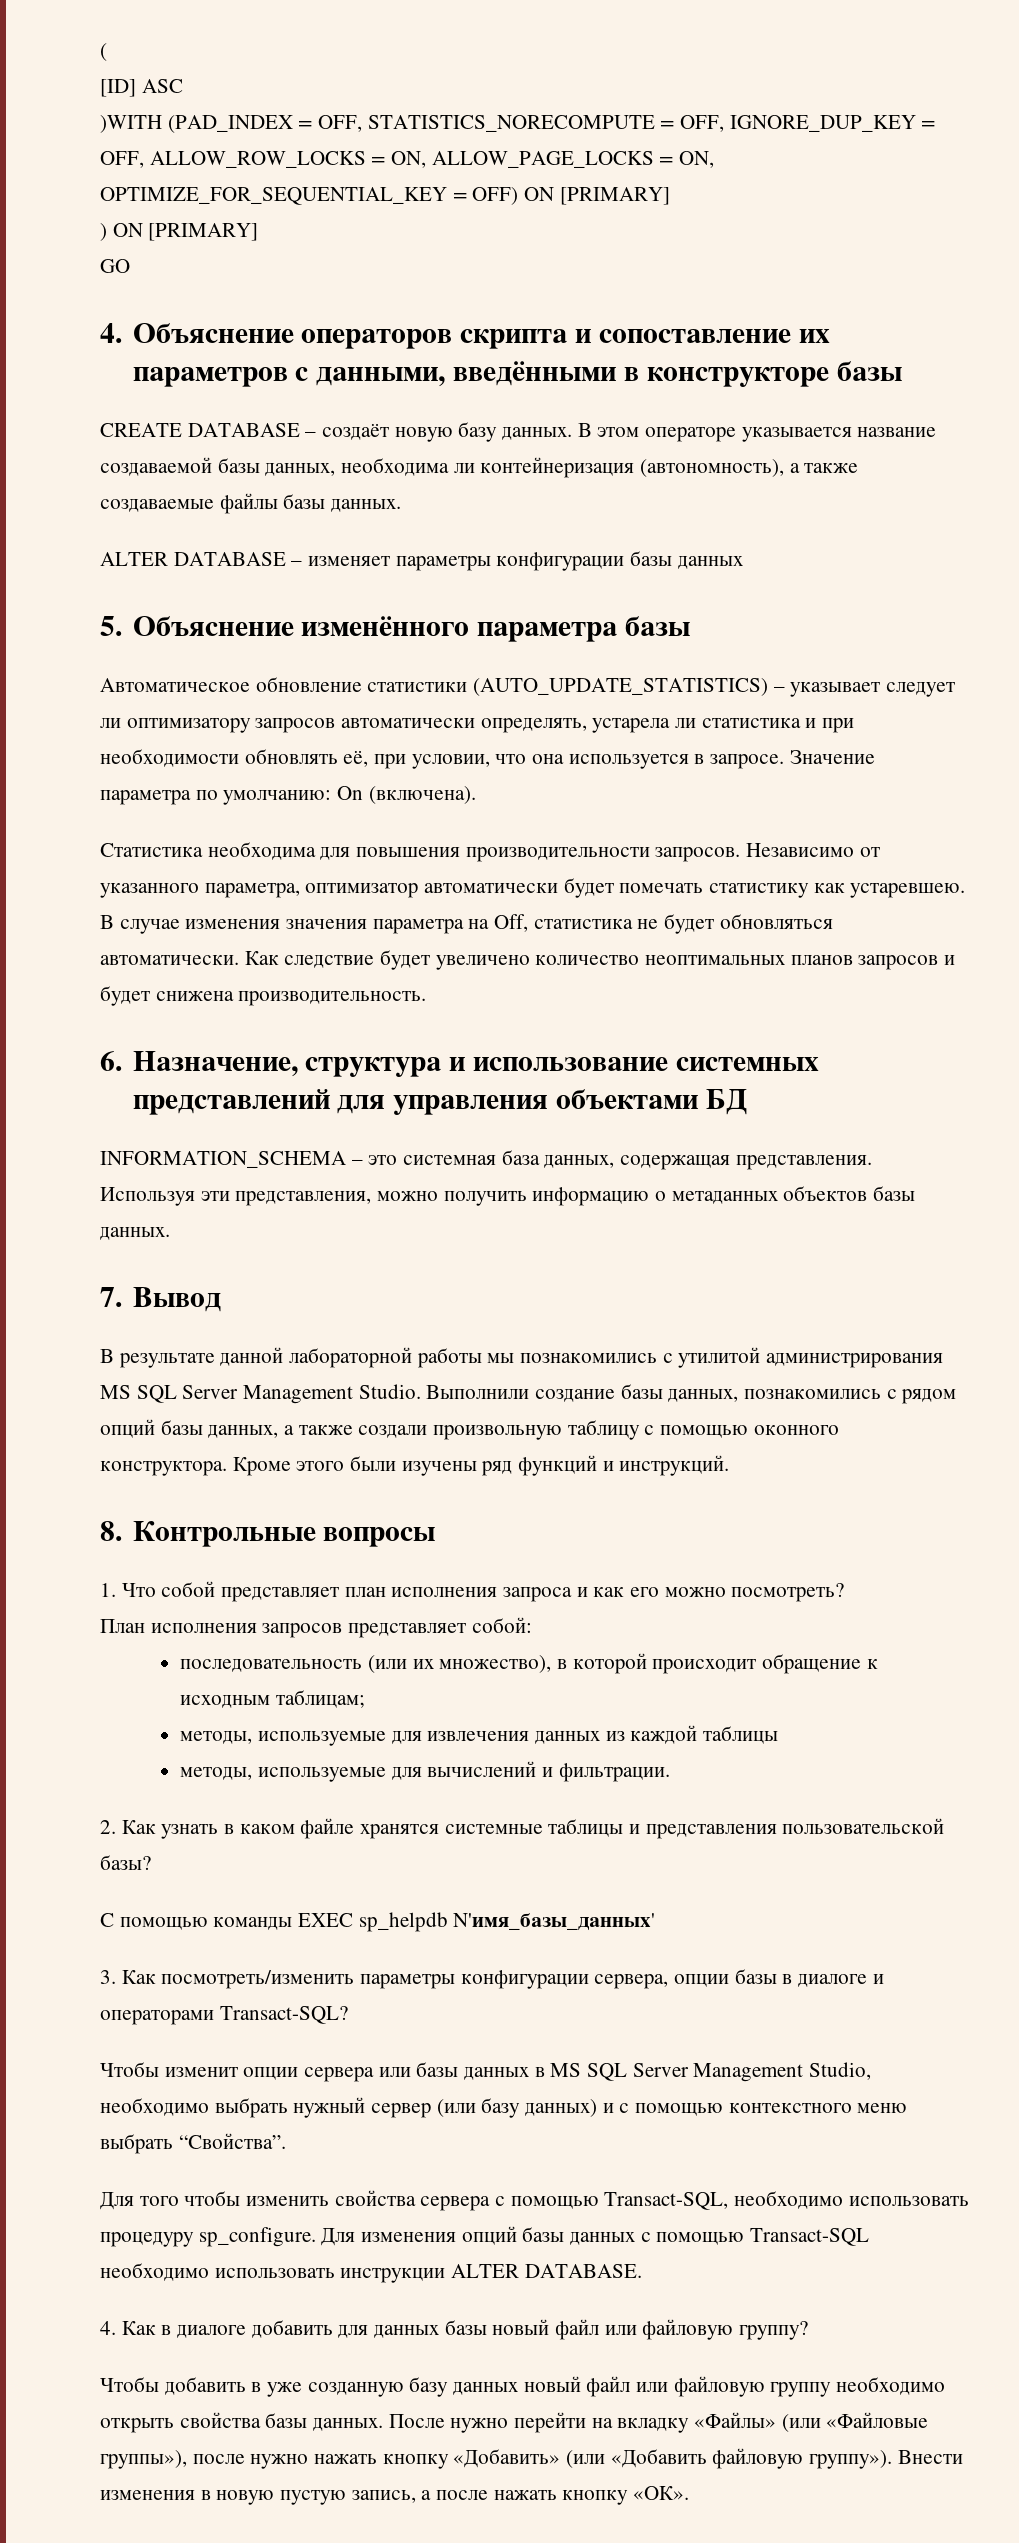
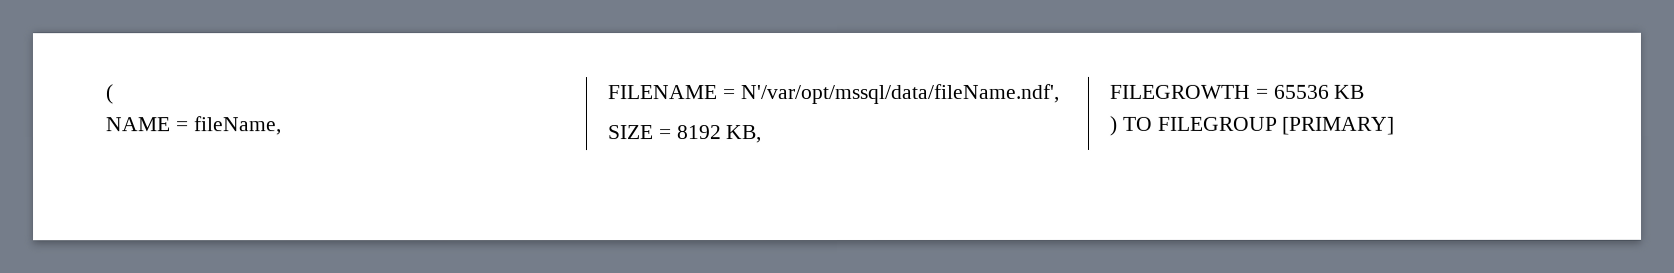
[100,79,183,97] [100,115,936,133] [100,151,715,168] [100,187,670,205] [ID] ASC // )WITH (PAD_INDEX = OFF, STATISTICS_NORECOMPUTE = OFF, IGNORE_DUP_KEY = OFF, ALLOW_ROW_LOCKS = ON, ALLOW_PAGE_LOCKS = ON, OPTIMIZE_FOR_SEQUENTIAL_KEY = OFF) ON [PRIMARY] -> [105,116,281,136] [607,83,1059,105] [607,125,763,144] [1109,84,1365,99] NAME = fileName, // FILENAME = N'/var/opt/mssql/data/fileName.ndf', // SIZE = 8192 KB, // FILEGROWTH = 65536 KB
[112,223,259,241] [100,259,130,273] [100,323,831,349] [132,361,903,387] [100,422,937,442] [100,457,859,478] [100,493,402,514] [100,551,743,571] [100,616,691,642] [100,677,956,697] [100,718,855,733] [100,749,875,769] [100,786,476,805] [100,842,880,862] [100,878,966,898] [100,914,833,934] [100,950,956,970] [100,986,427,1006] [100,1051,820,1077] [132,1089,748,1115] [100,1150,872,1170] [100,1186,916,1206] [100,1227,170,1240] [100,1287,221,1312] [100,1347,944,1368] [100,1384,957,1404] [100,1419,839,1440] [100,1455,730,1476] [100,1521,436,1547] [100,1581,845,1602] [100,1617,532,1638] [180,1653,878,1674] [180,1690,365,1708] [180,1725,778,1746] [180,1761,670,1782] [100,1818,945,1839] [100,1855,151,1870] [100,1912,656,1932] [100,1969,884,1989] [100,2006,348,2025] [100,2062,872,2082] [100,2097,908,2118] [100,2133,286,2154] [100,2190,969,2211] [100,2226,870,2247] [100,2263,642,2283] [100,2319,809,2340] [100,2376,946,2397] [100,2412,929,2433] [100,2448,963,2469] [100,2486,690,2505] ON [PRIMARY] // GO // 4. Объяснение операторов скрипта и сопоставление их параметров с данными, введёнными в конструкторе базы // CREATE DATABASE – создаёт новую базу данных. В этом операторе указывается название создаваемой базы данных, необходима ли контейнеризация (автономность), а также создаваемые файлы базы данных. // ALTER DATABASE – изменяет параметры конфигурации базы данных // 5. Объяснение изменённого параметра базы // Автоматическое обновление статистики (AUTO_UPDATE_STATISTICS) – указывает следует ли оптимизатору запросов автоматически определять, устарела ли статистика и при необходимости обновлять её, при условии, что она используется в запросе. Значение параметра по умолчанию: On (включена). // Статистика необходима для повышения производительности запросов. Независимо от указанного параметра, оптимизатор автоматически будет помечать статистику как устаревшею. В случае изменения значения параметра на Off, статистика не будет обновляться автоматически. Как следствие будет увеличено количество неоптимальных планов запросов и будет снижена производительность. // 6. Назначение, структура и использование системных представлений для управления объектами БД // INFORMATION_SCHEMA – это системная база данных, содержащая представления. Используя эти представления, можно получить информацию о метаданных объектов базы данных. // 7. Вывод // В результате данной лабораторной работы мы познакомились с утилитой администрирования MS SQL Server Management Studio. Выполнили создание базы данных, познакомились с рядом опций базы данных, а также создали произвольную таблицу с помощью оконного конструктора. Кроме этого были изучены ряд функций и инструкций. // 8. Контрольные вопросы // 1. Что собой представляет план исполнения запроса и как его можно посмотреть? // План исполнения запросов представляет собой: // последовательность (или их множество), в которой происходит обращение к исходным таблицам; // методы, используемые для извлечения данных из каждой таблицы // методы, используемые для вычислений и фильтрации. // 2. Как узнать в каком файле хранятся системные таблицы и представления пользовательской базы? // С помощью команды EXEC sp_helpdb N'имя_базы_данных' // 3. Как посмотреть/изменить параметры конфигурации сервера, опции базы в диалоге и операторами Transact-SQL? // Чтобы изменит опции сервера или базы данных в MS SQL Server Management Studio, необходимо выбрать нужный сервер (или базу данных) и с помощью контекстного меню выбрать “Свойства”. // Для того чтобы изменить свойства сервера с помощью Transact-SQL, необходимо использовать процедуру sp_configure. Для изменения опций базы данных с помощью Transact-SQL необходимо использовать инструкции ALTER DATABASE. // 4. Как в диалоге добавить для данных базы новый файл или файловую группу? // Чтобы добавить в уже созданную базу данных новый файл или файловую группу необходимо открыть свойства базы данных. После нужно перейти на вкладку «Файлы» (или «Файловые группы»), после нужно нажать кнопку «Добавить» (или «Добавить файловую группу»). Внести изменения в новую пустую запись, а после нажать кнопку «ОК». -> [1121,116,1395,135] TO FILEGROUP [PRIMARY]

